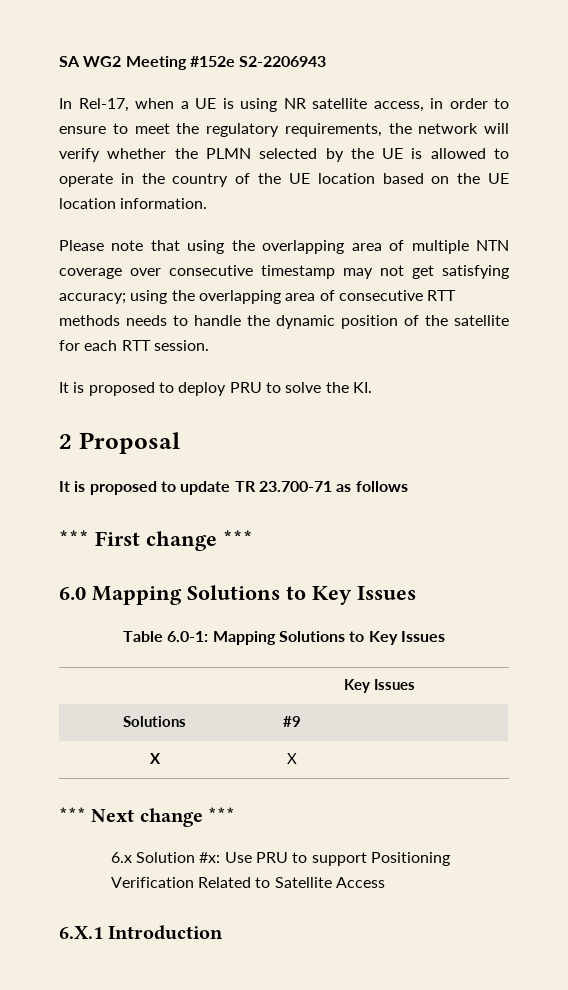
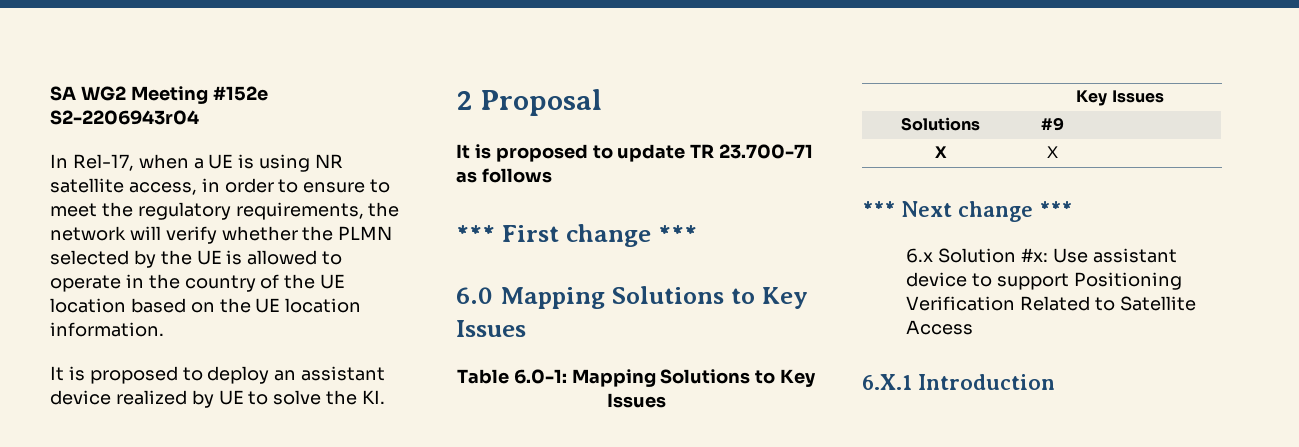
[239,56,327,67] S2-2206943 -> [50,110,199,125] S2-2206943r04
[59,240,510,254] [59,265,509,279] [59,290,457,304] [59,315,509,329] [59,340,209,351] // Please note that using the overlapping area of multiple NTN coverage over consecutive timestamp may not get satisfying accuracy; using the overlapping area of consecutive RTT methods needs to handle the dynamic position of the satellite for each RTT session. -> (164, 329) none
[229,382,262,393] PRU -> [274,366,386,381] [50,390,244,408] an assistant device realized by UE
[255,852,288,863] PRU -> [1092,248,1177,263] [906,272,968,287] assistant device

